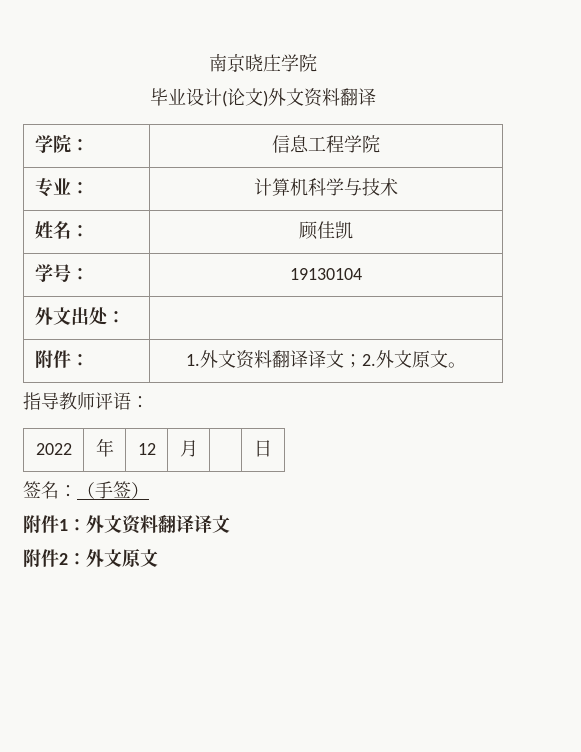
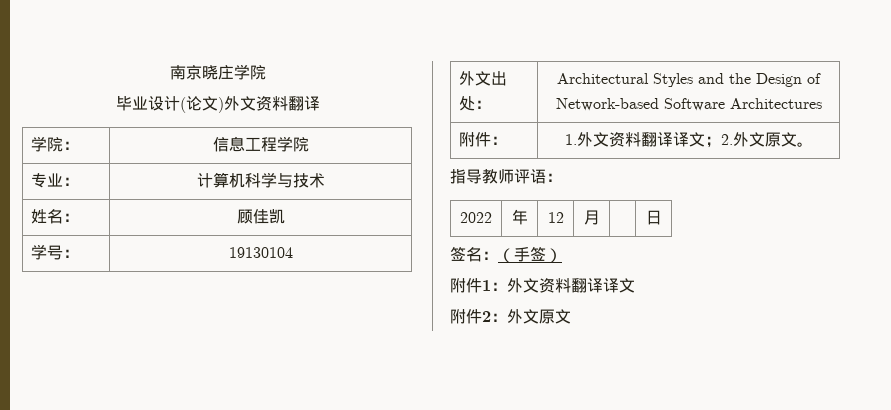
(125, 317) none -> [557,73,821,87] [555,98,822,111] Architectural Styles and the Design of Network-based Software Architectures

